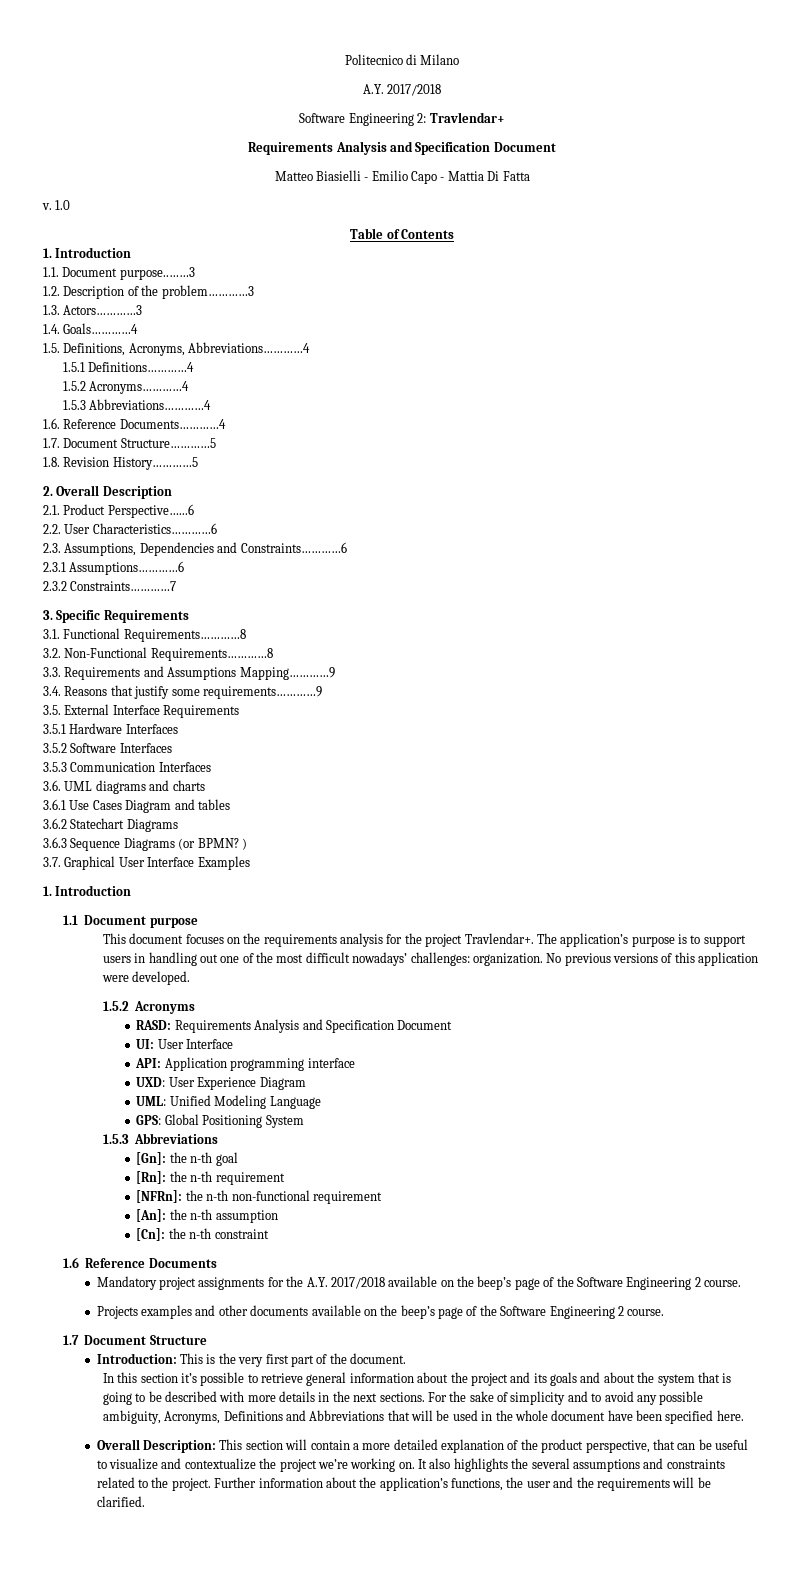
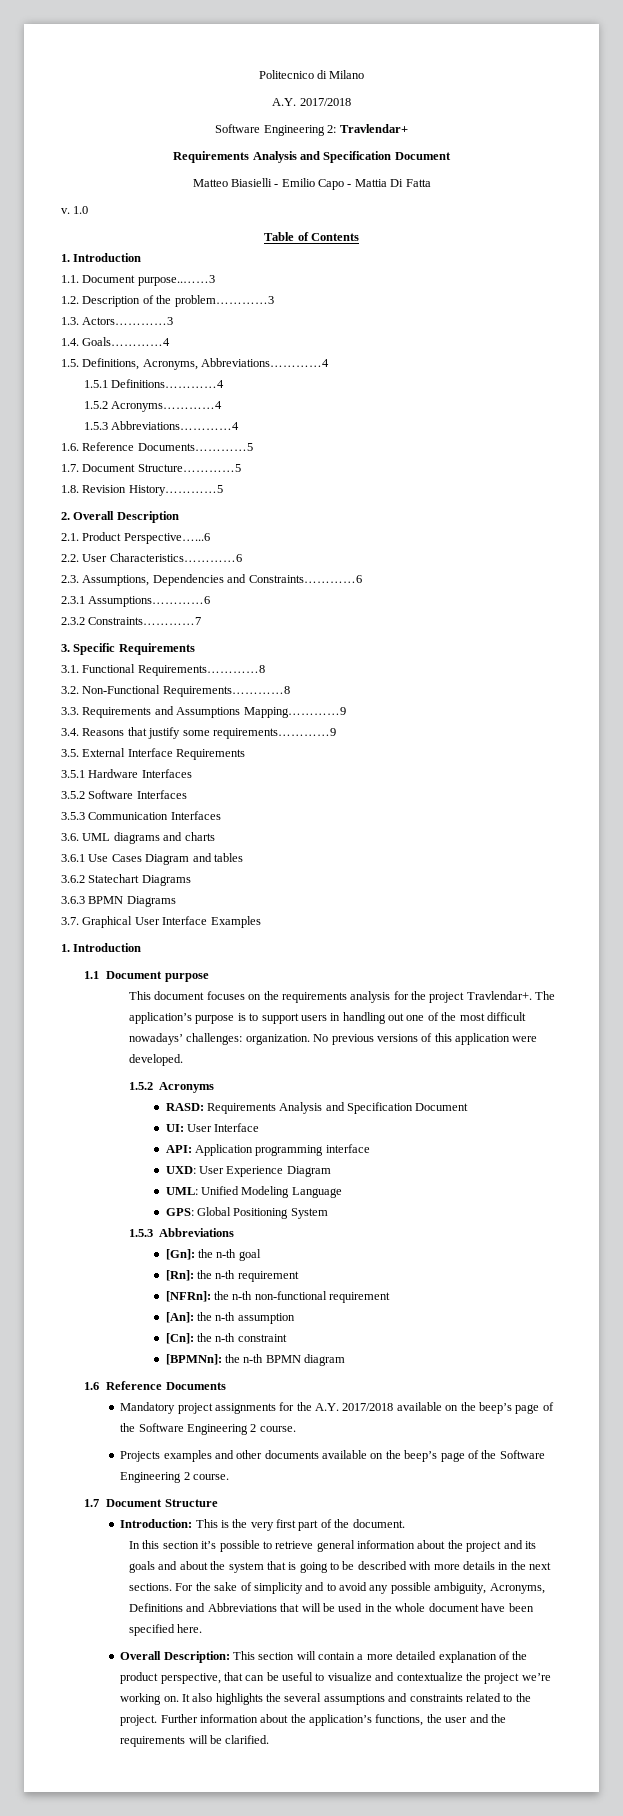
[119,419,226,429] Documents…………4 -> [137,443,253,451] Documents…………5
[70,838,247,851] Sequence Diagrams (or BPMN? ) -> [88,896,176,907] BPMN Diagrams
(269, 1234) none -> [165,1354,346,1366] // [BPMNn]: the n-th BPMN diagram

